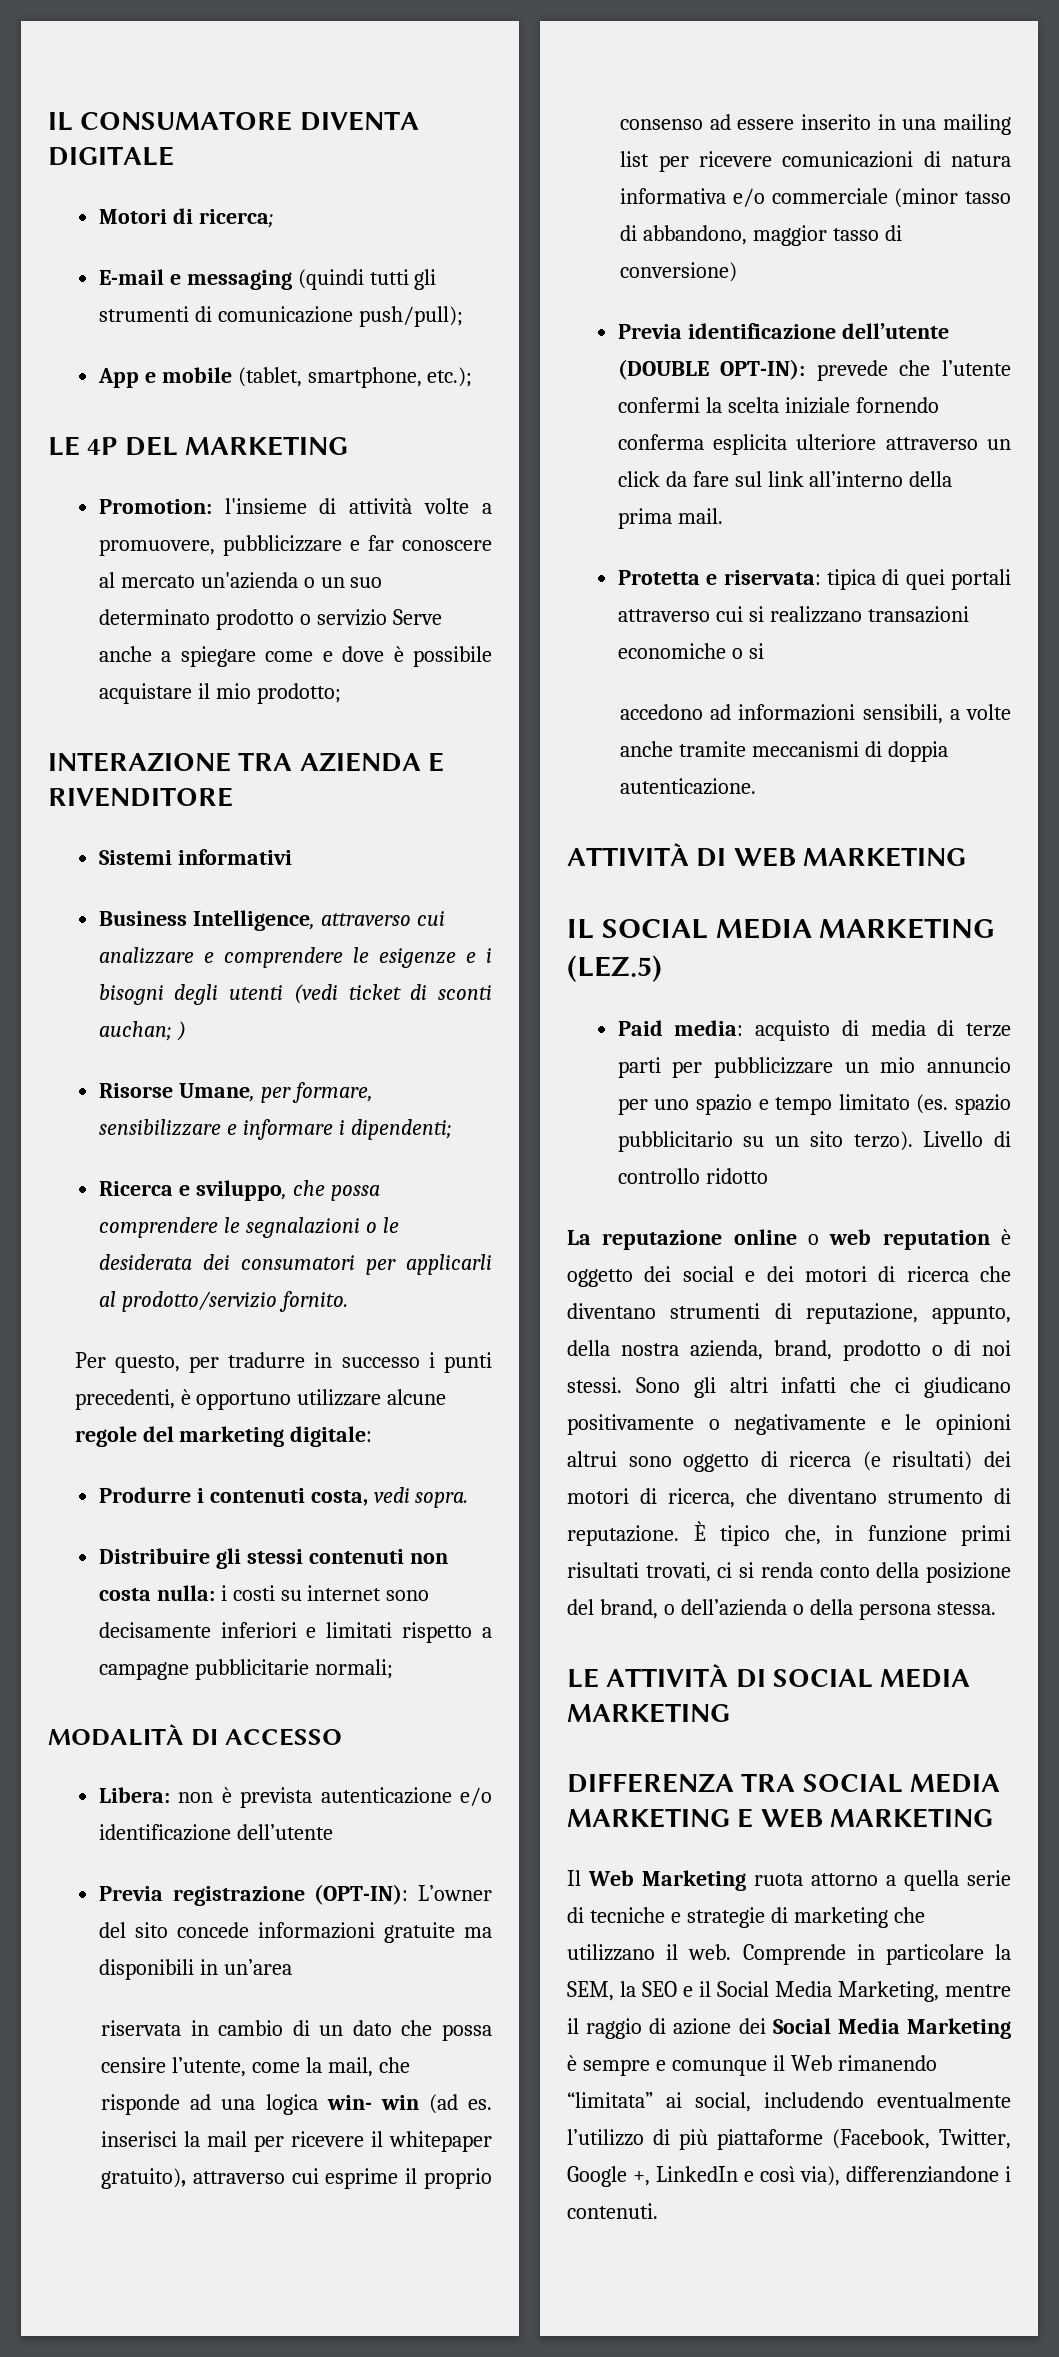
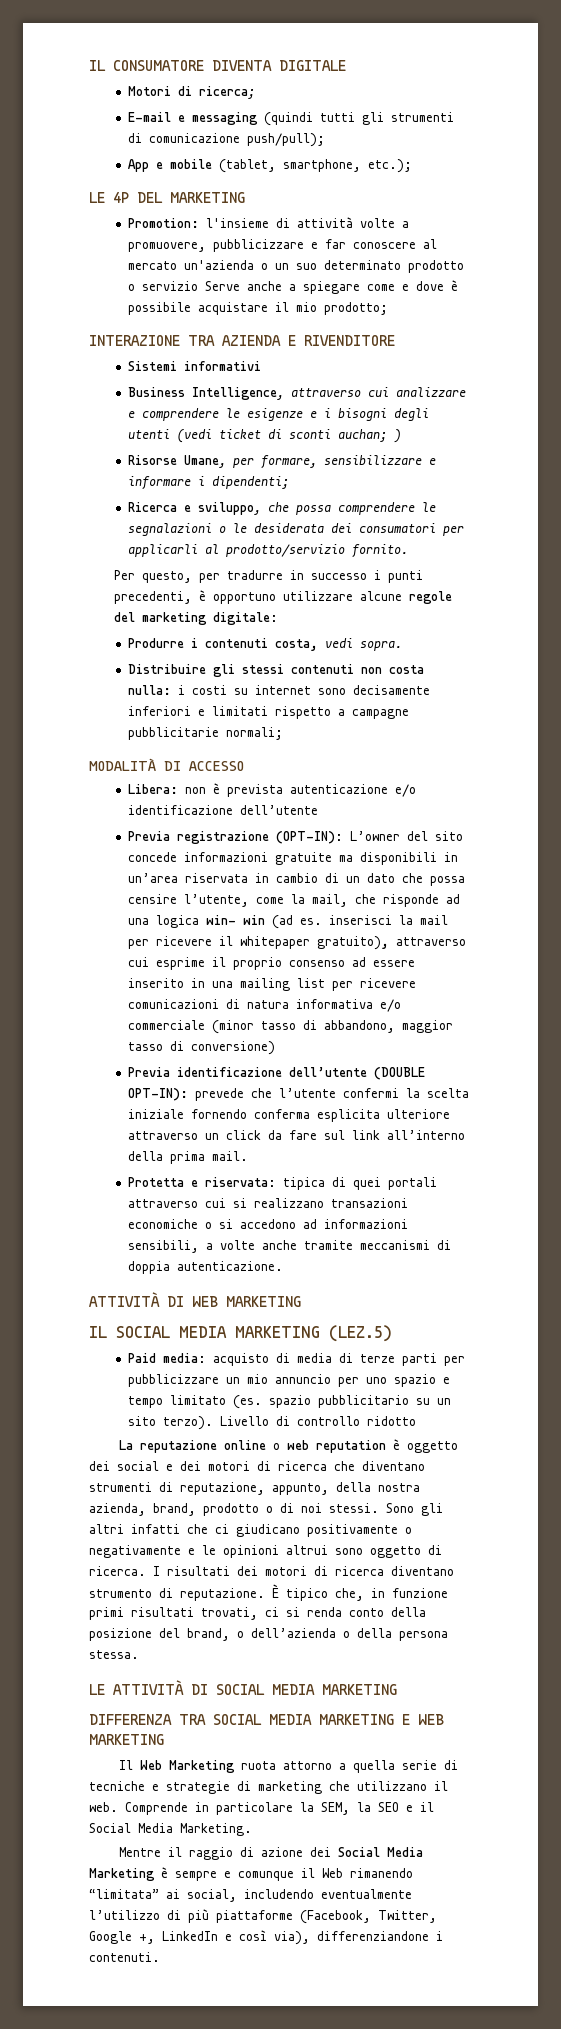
(292, 1967) // -> (179, 878) none
(764, 651) // -> (234, 1224) none
[789,1451,1011,1471] [567,1488,777,1508] ricerca (e risultati) dei motori di ricerca, che -> [89,1566,384,1576] ricerca. I risultati dei motori di ricerca
[838,1981,1011,2002] Marketing, mentre -> [180,1823,252,1836] [119,1847,162,1857] Marketing. // Mentre

